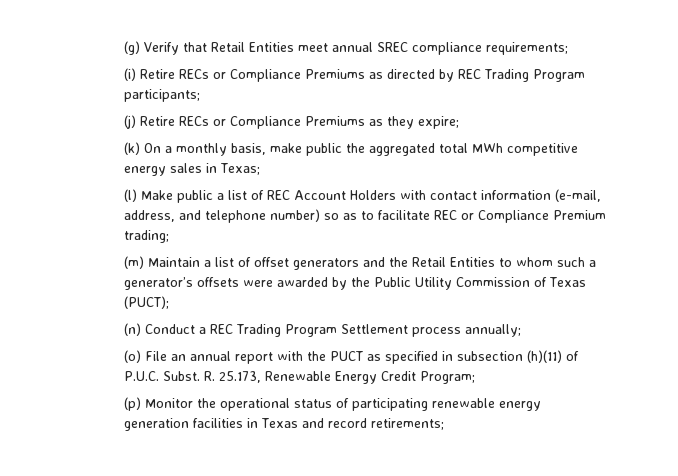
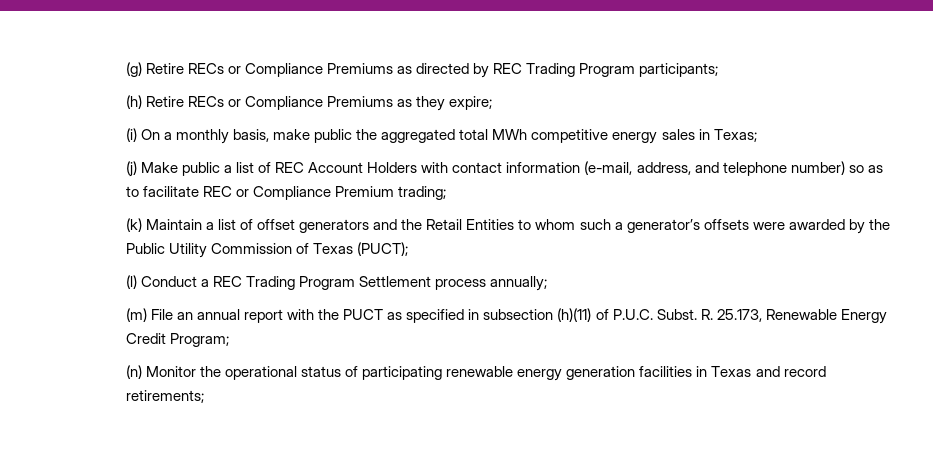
[143,42,568,55] [123,68,136,81] Verify that Retail Entities meet annual SREC compliance requirements; // (i) -> (142, 69) none
[123,115,136,129] (j) -> [125,95,142,109] (h)
[123,142,140,155] (k) -> [125,128,137,142] (i)
[123,189,137,202] (l) -> [125,161,137,177] (j)
[123,256,144,269] (m) -> [125,218,142,232] (k)
[123,323,141,336] (n) -> [125,275,137,289] (l)
[123,350,141,363] (o) -> [125,308,147,322] (m)
[123,397,141,411] (p) -> [125,365,142,379] (n)

